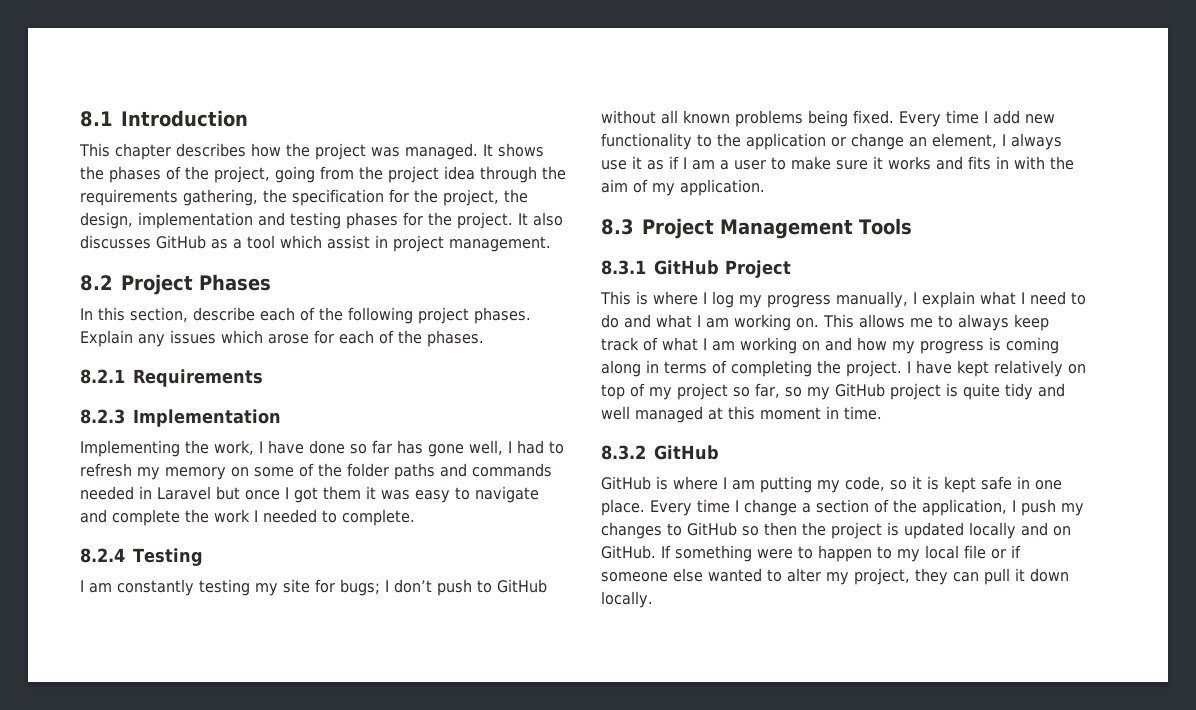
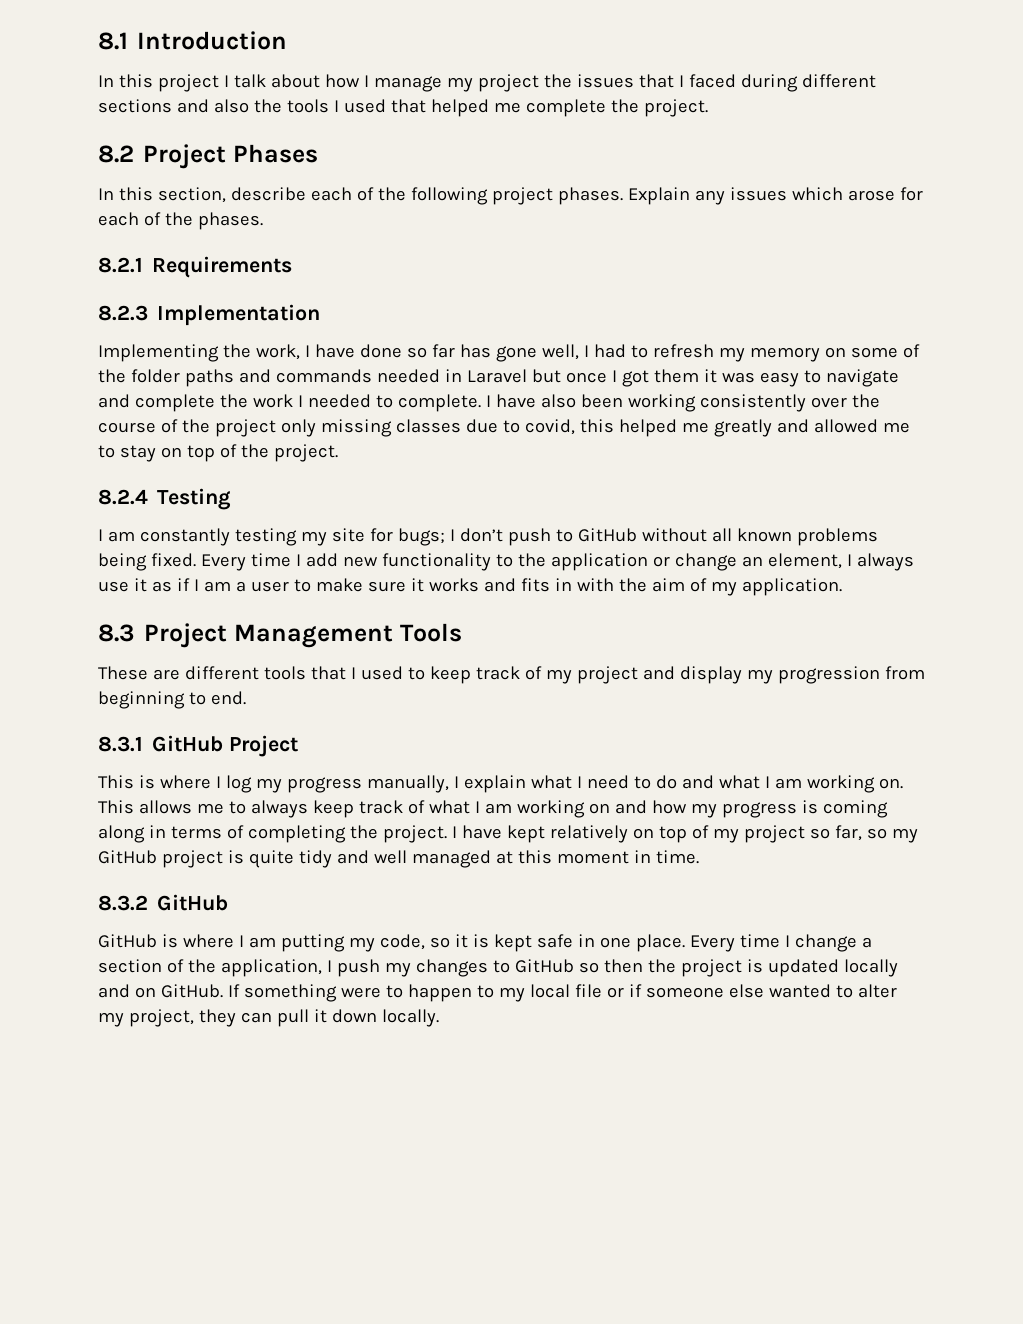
[79,143,544,160] [80,166,566,183] [80,189,528,206] [80,212,563,229] [80,235,551,252] This chapter describes how the project was managed. It shows the phases of the project, going from the project idea through the requirements gathering, the specification for the project, the design, implementation and testing phases for the project. It also discusses GitHub as a tool which assist in project management. -> [98,74,876,92] [98,99,708,117] In this project I talk about how I manage my project the issues that I faced during different sections and also the tools I used that helped me complete the project.
(415, 517) none -> [485,394,880,412] [98,419,910,437] [98,444,338,462] I have also been working consistently over the course of the project only missing classes due to covid, this helped me greatly and allowed me to stay on top of the project.
(912, 226) none -> [98,666,925,684] [98,691,246,709] // These are different tools that I used to keep track of my project and display my progression from beginning to end.

